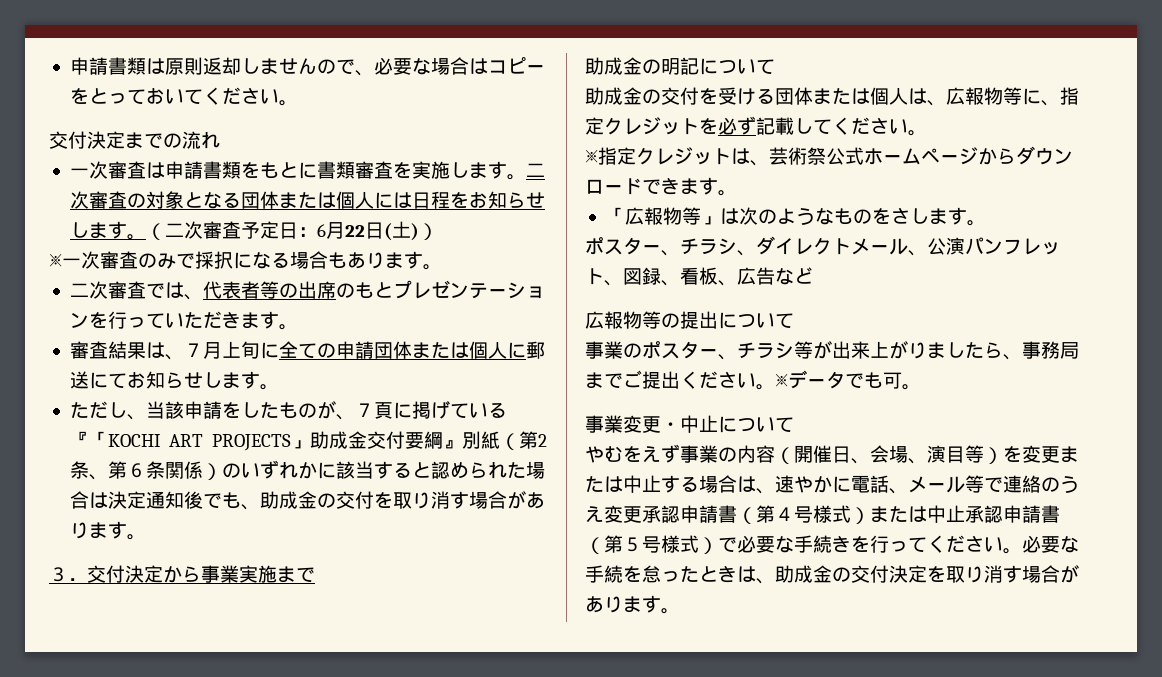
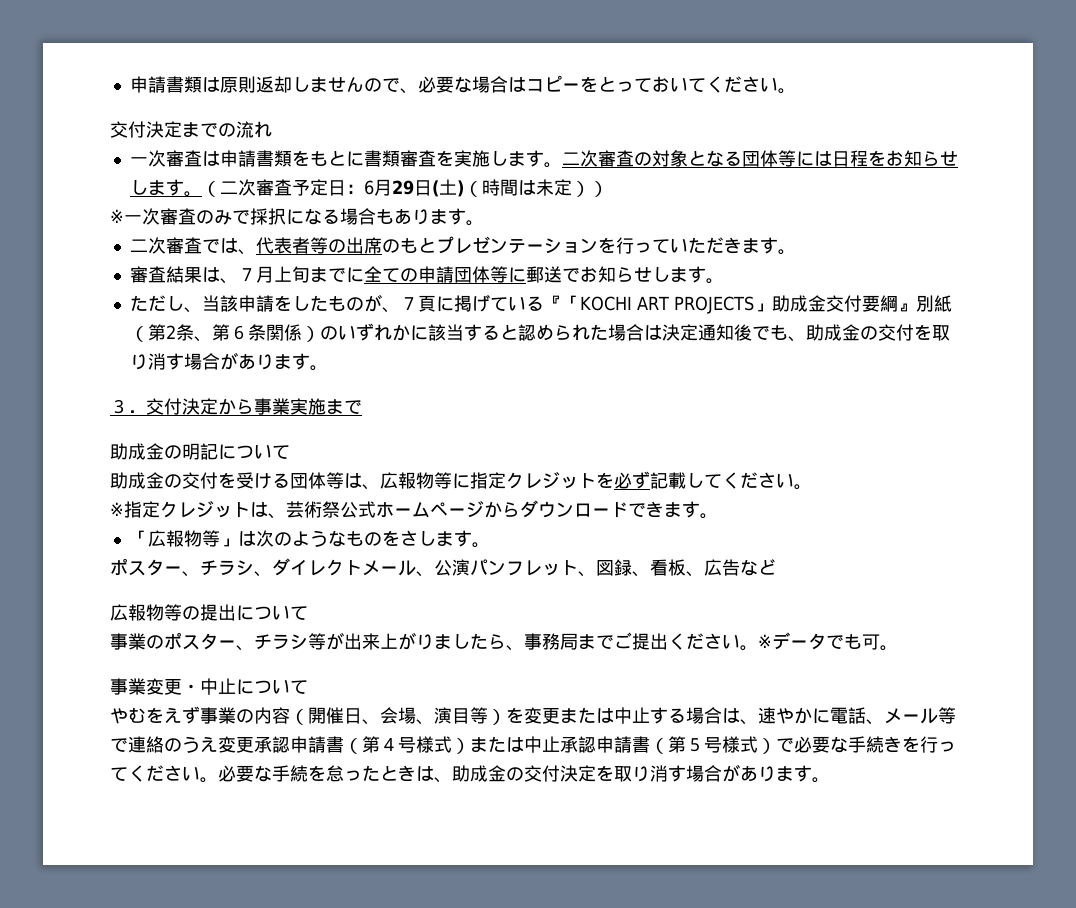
[278,191,374,209] または個人 -> [777,150,796,167] 等
[344,225,365,237] 22 -> [391,180,414,195] 29
(419, 232) none -> [463,179,590,197] （時間は未定）
(260, 350) none -> [309,267,346,282] まで
[411,341,545,359] [69,371,127,389] または個人に郵送にて -> [489,266,580,283] 等に郵送で
[813,87,908,105] または個人 -> [326,472,344,489] 等
[1041,100,1060,106] 、 -> (470, 481) none

